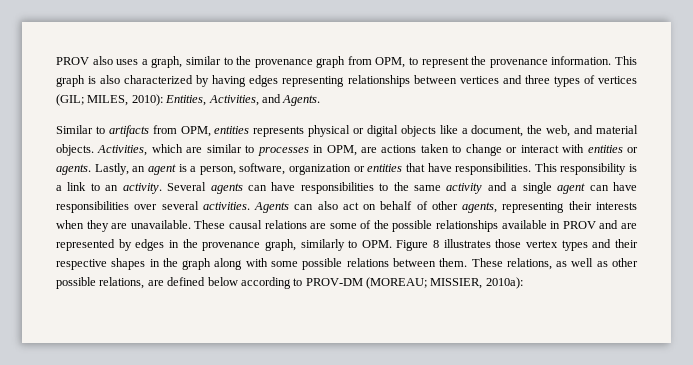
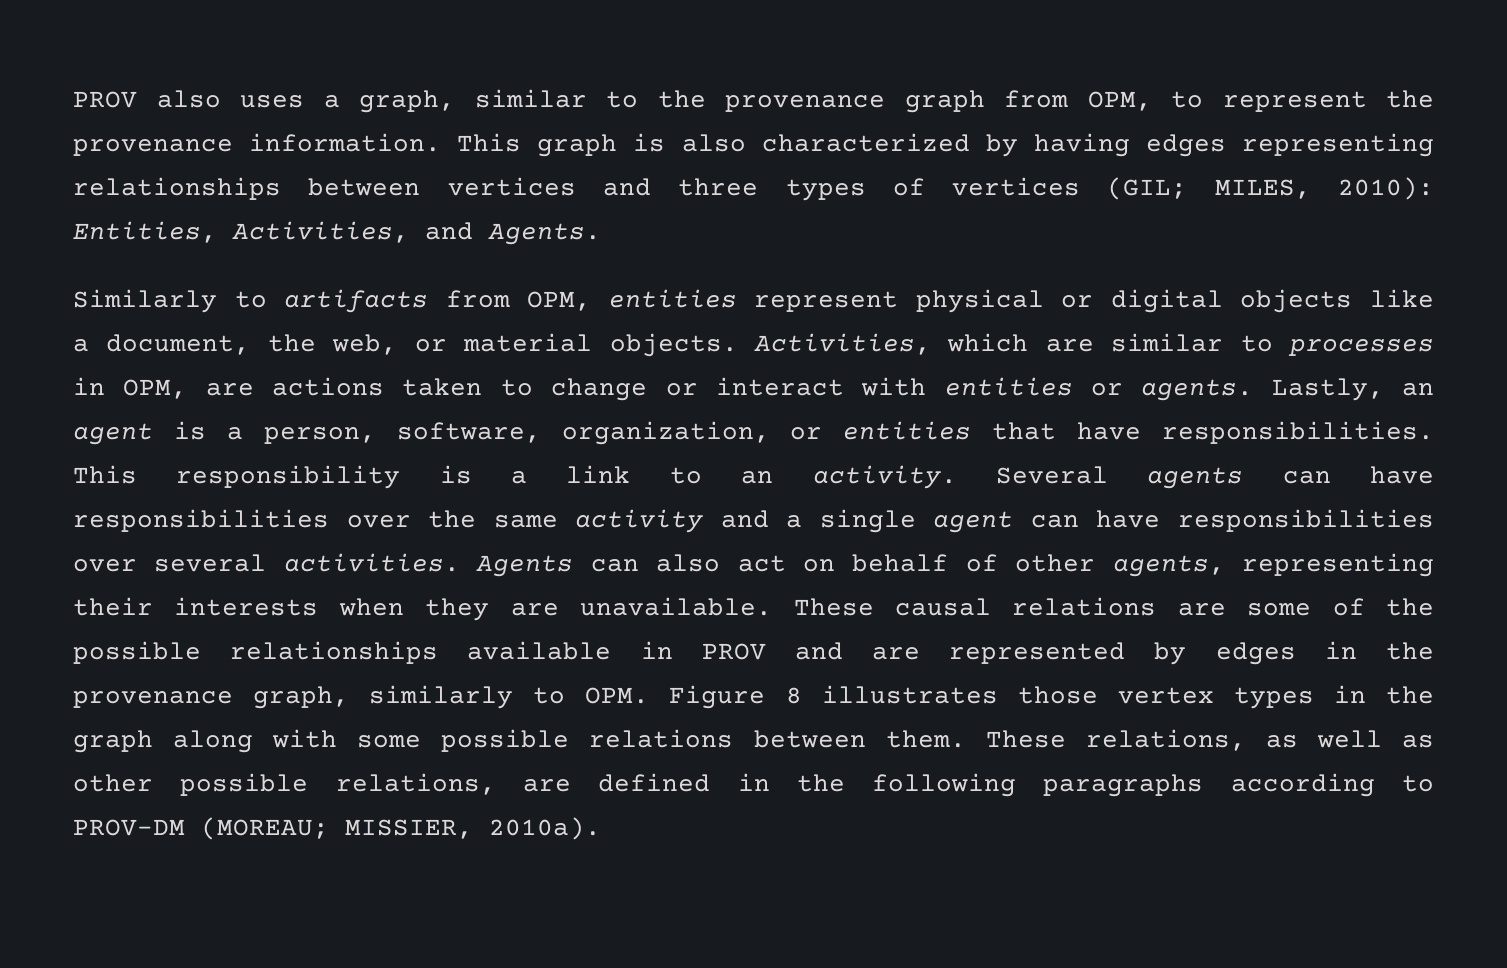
[56,125,93,134] Similar -> [73,289,217,313] Similarly
[253,126,305,137] represents -> [754,291,899,312] represent
[574,125,594,134] and -> [414,339,447,352] or
[289,164,351,175] organization -> [561,421,770,445] organization,
[379,183,389,191] to -> [346,515,411,528] over
[592,239,638,248] [56,258,146,270] and their respective shapes -> (1314, 698) none
[207,277,238,286] below -> [737,773,1204,797] in the following paragraphs
[485,277,523,289] 2010a): -> [489,817,601,840] 2010a).

